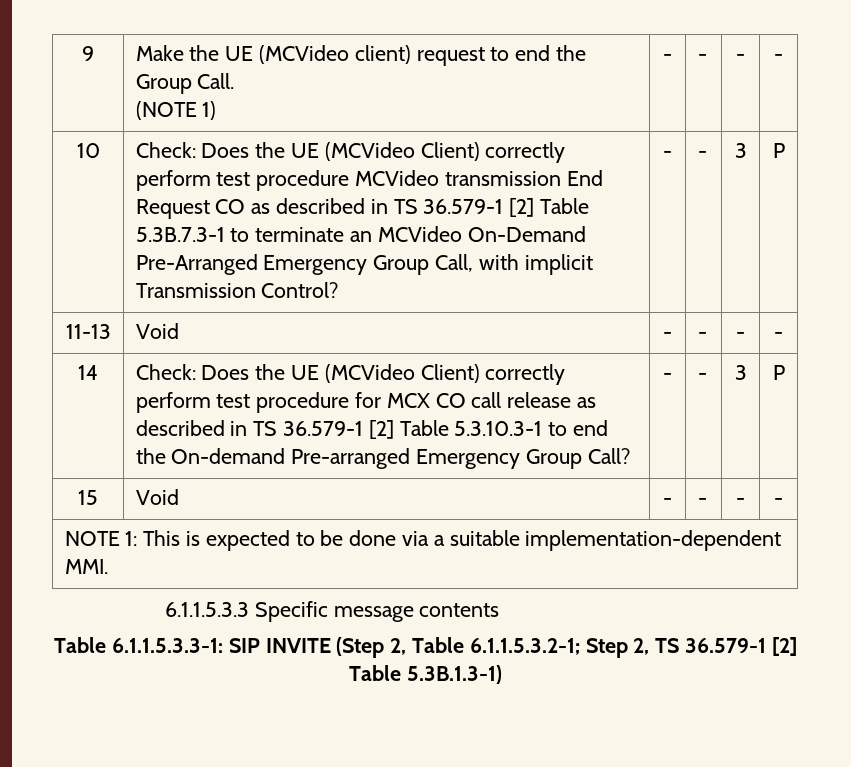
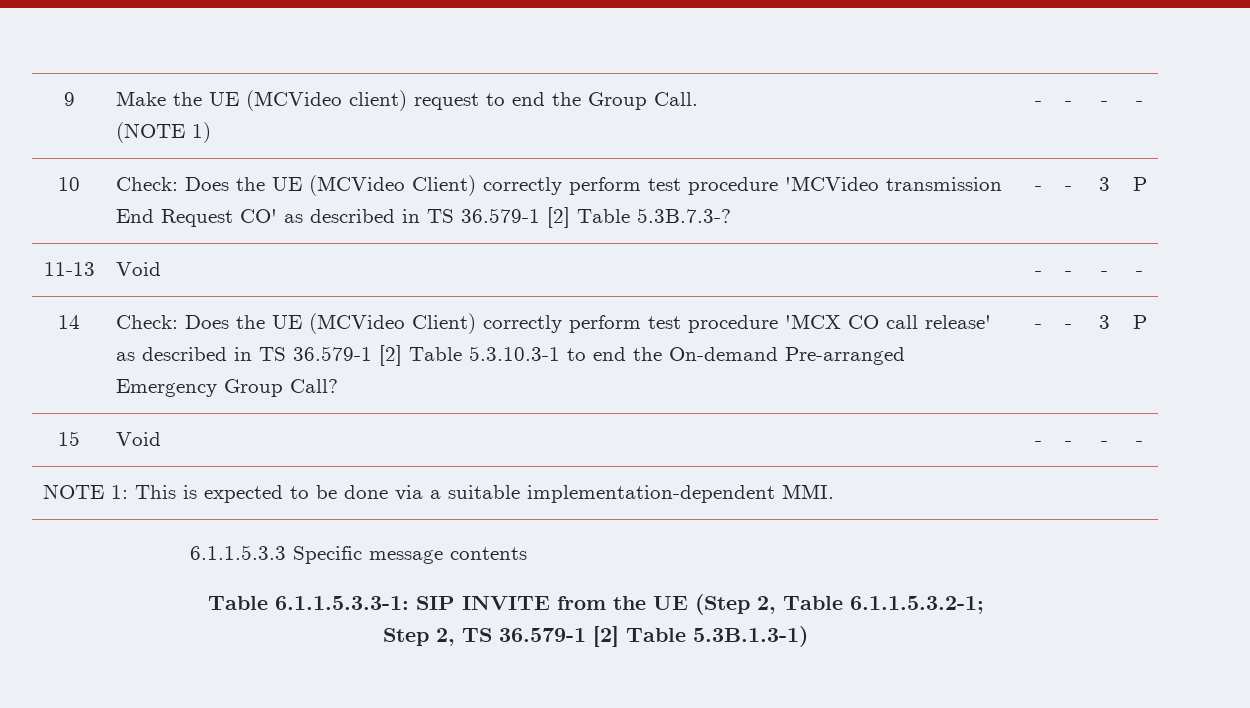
[355,170,440,186] MCVideo -> [784,176,879,191] 'MCVideo
[215,198,590,217] [135,226,586,242] [135,254,593,275] [135,282,339,298] CO as described in TS 36.579-1 [2] Table 5.3B.7.3-1 to terminate an MCVideo On-Demand Pre-Arranged Emergency Group Call, with implicit Transmission Control? -> [239,207,731,228] CO' as described in TS 36.579-1 [2] Table 5.3B.7.3-?
[355,392,430,408] for MCX -> [784,314,841,329] 'MCX
[507,392,572,408] release -> [924,315,991,329] release'
(331, 645) none -> [556,596,688,610] from the UE
(580, 646) none -> (984, 605) //

